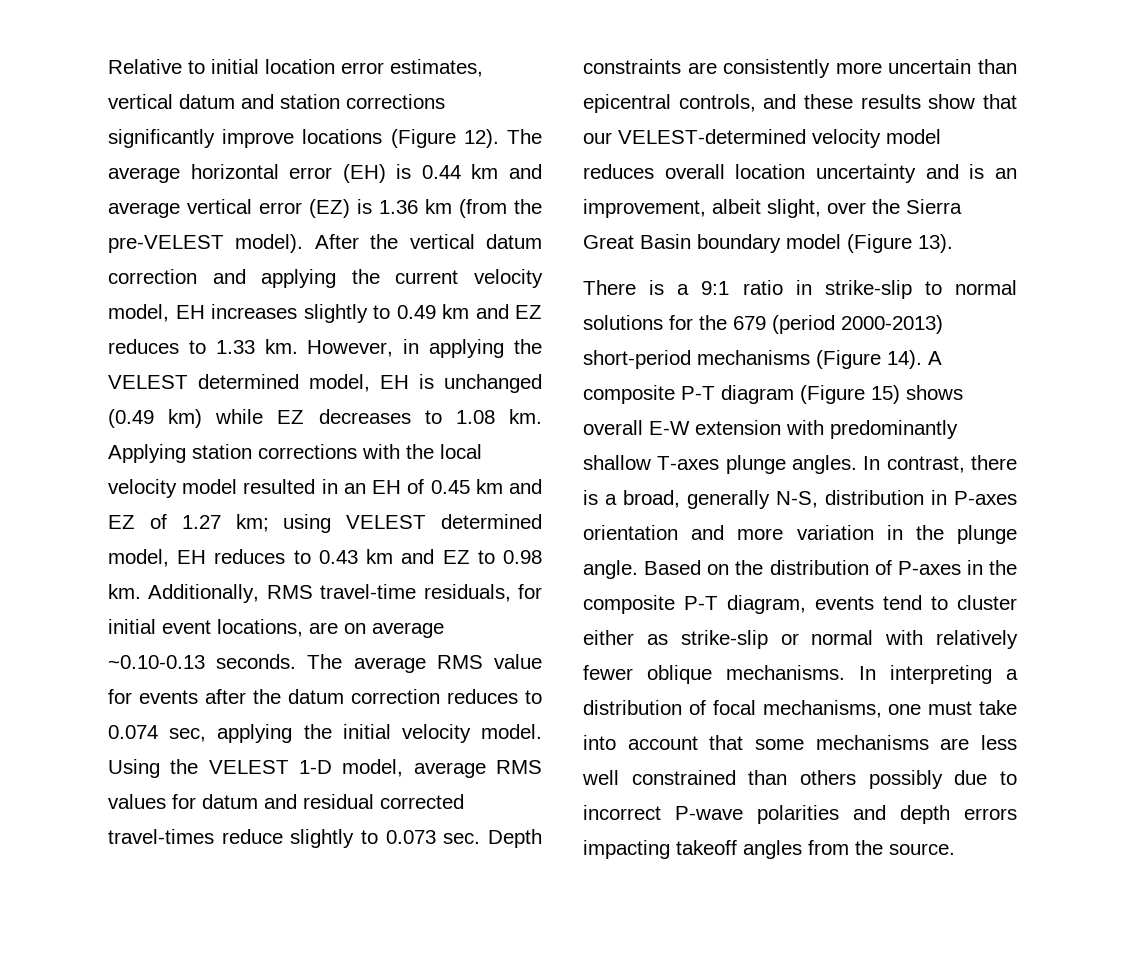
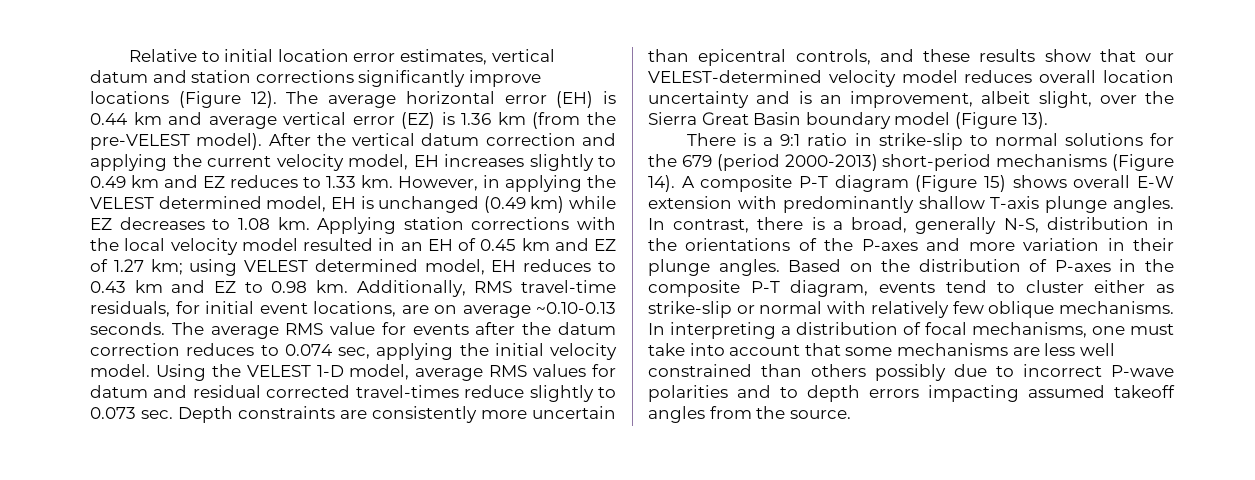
[657,456,720,470] T-axes -> [990,196,1040,209] T-axis
[954,491,1017,505] [583,525,678,540] P-axes orientation -> [648,238,918,251] the orientations of the P-axes
[915,525,1017,544] [583,560,638,579] the plunge angle. -> [1133,238,1174,251] [648,259,780,276] their plunge angles.
[583,665,633,680] fewer -> [952,301,984,314] few
(886, 812) none -> [780,387,798,398] to
(670, 849) none -> [1028,385,1105,398] assumed

